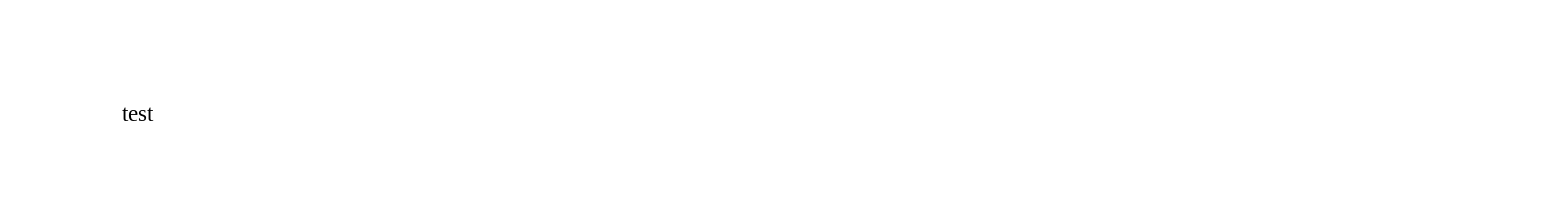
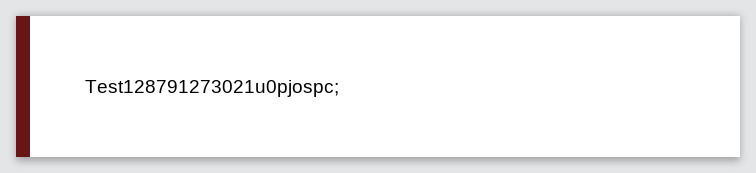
[122,107,154,121] test -> [85,80,339,97] Test128791273021u0pjospc;

